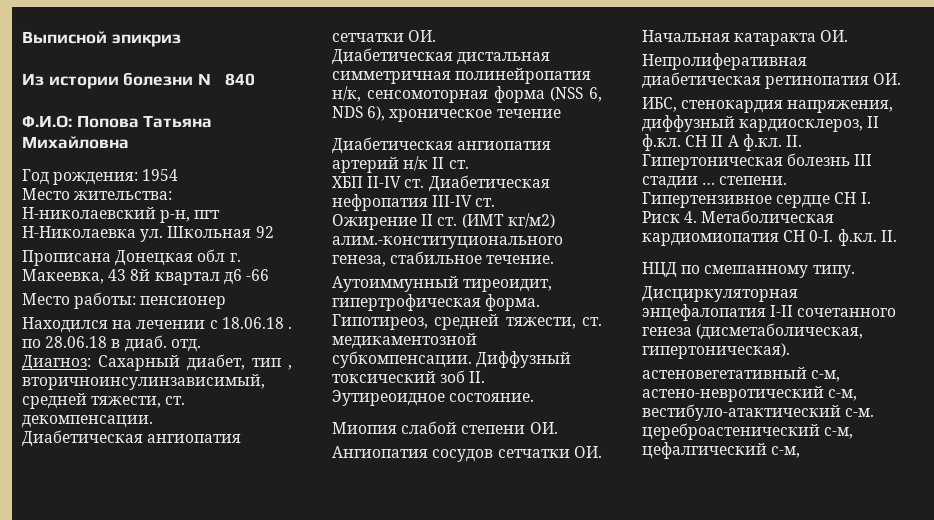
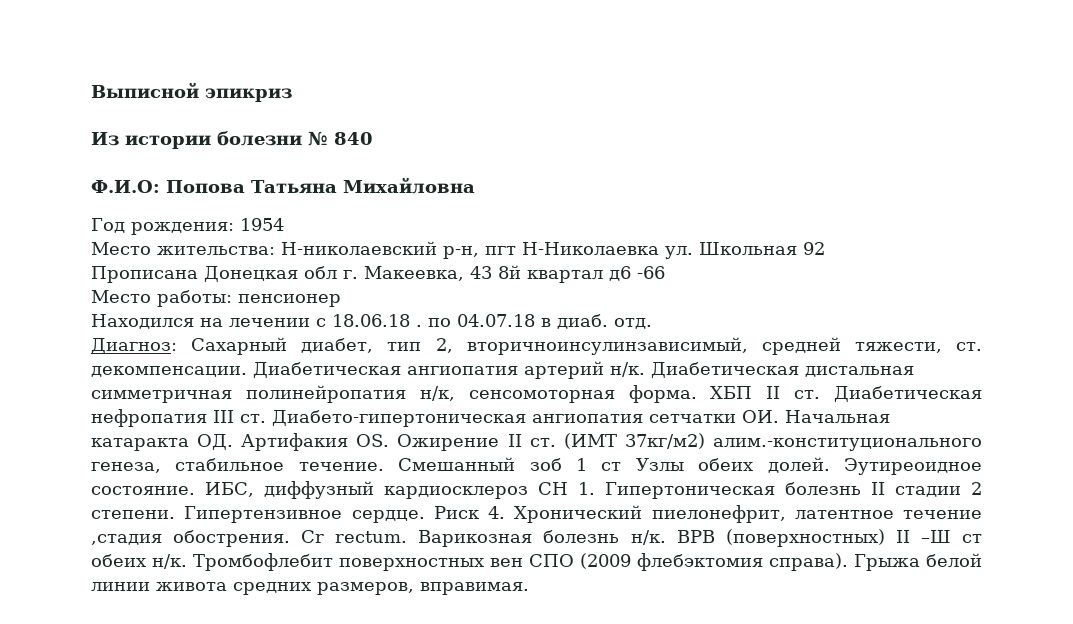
[45,336,108,348] 28.06.18 -> [457,314,535,327] 04.07.18
[288,365,292,370] , -> [435,338,453,353] 2,
[22,430,242,447] [332,30,437,42] // Диабетическая ангиопатия сетчатки ОИ. // -> [253,361,645,379] Диабетическая ангиопатия артерий н/к.
[493,86,602,103] [332,106,561,122] [332,137,552,154] [332,156,469,173] [332,176,425,188] форма (NSS 6, NDS 6), хроническое течение // Диабетическая ангиопатия артерий н/к II ст. // ХБП II-IV ст. -> [628,385,821,403] форма. ХБП II ст.
[432,195,496,207] III-IV ст. // -> [213,410,890,427] [91,433,390,451] III ст. Диабето-гипертоническая ангиопатия сетчатки ОИ. Начальная катаракта ОД. Артифакия OS.
[507,213,555,228] кг/м2) -> [624,433,705,449] 37кг/м2)
[332,276,553,292] [332,294,541,311] [332,314,602,330] [332,333,477,349] [332,351,572,368] [332,370,486,383] [332,390,535,406] [332,421,558,434] [332,446,602,462] [642,30,849,46] [642,53,807,70] [642,72,902,89] [642,97,894,113] [642,115,880,132] [642,134,802,151] [642,153,873,170] [642,176,788,189] [642,192,871,208] [642,210,835,223] [642,229,897,246] [642,262,855,278] [642,286,798,302] [642,304,897,321] [642,323,864,340] [642,343,790,359] [642,367,841,382] [642,386,858,402] [642,404,875,421] [642,423,854,440] [642,442,801,459] // Аутоиммунный тиреоидит, гипертрофическая форма. Гипотиреоз, средней тяжести, ст. медикаментозной субкомпенсации. Диффузный токсический зоб II. Эутиреоидное состояние. // Миопия слабой степени ОИ. // Ангиопатия сосудов сетчатки ОИ. Начальная катаракта ОИ. // Непролиферативная диабетическая ретинопатия ОИ. // ИБС, стенокардия напряжения, диффузный кардиосклероз, II ф.кл. СН II А ф.кл. II. Гипертоническая болезнь III стадии … степени. Гипертензивное сердце СН I. Риск 4. Метаболическая кардиомиопатия СН 0-I. ф.кл. II. // НЦД по смешанному типу. // Дисциркуляторная энцефалопатия I-II сочетанного генеза (дисметаболическая, гипертоническая). // астеновегетативный с-м, астено-невротический с-м, вестибуло-атактический с-м. цереброастенический с-м, цефалгический с-м, -> [398,457,982,475] [91,481,982,499] [91,505,982,523] [91,529,983,547] [91,553,982,571] [91,582,529,595] Смешанный зоб 1 ст Узлы обеих долей. Эутиреоидное состояние. ИБС, диффузный кардиосклероз СН 1. Гипертоническая болезнь II стадии 2 степени. Гипертензивное сердце. Риск 4. Хронический пиелонефрит, латентное течение ,стадия обострения. Cr rectum. Варикозная болезнь н/к. ВРВ (поверхностных) II –Ш ст обеих н/к. Тромбофлебит поверхностных вен СПО (2009 флебэктомия справа). Грыжа белой линии живота средних размеров, вправимая.

